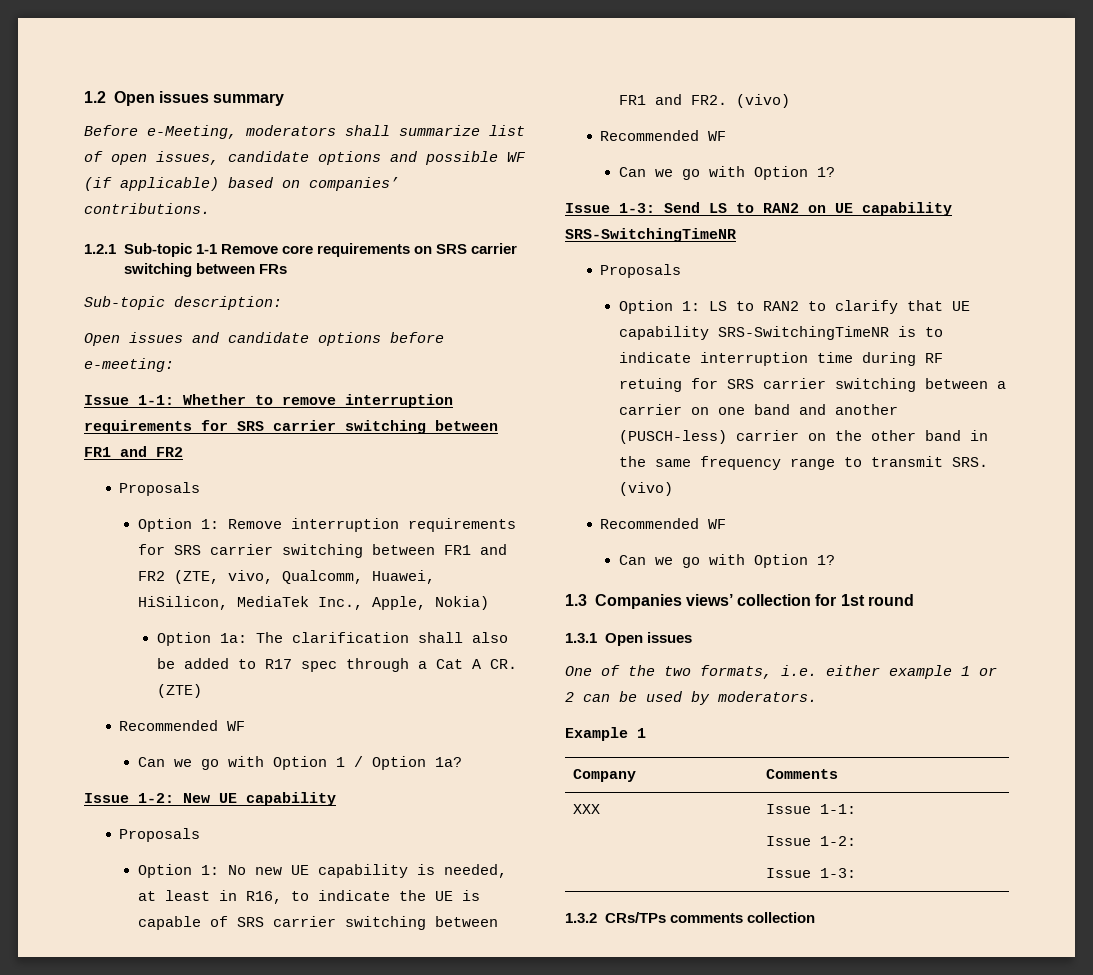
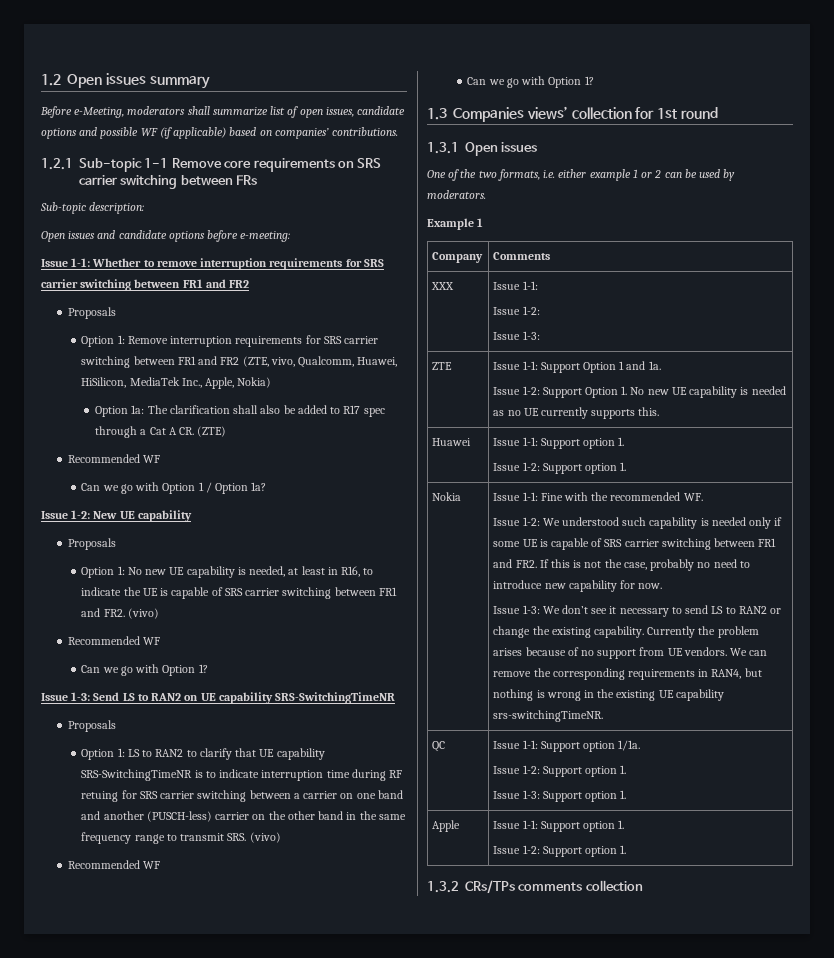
(856, 873) none -> [432,362,453,370] [493,361,661,373] [493,386,786,398] [493,407,660,419] [432,438,472,446] [493,437,625,449] [493,462,627,474] [432,492,462,501] [493,492,703,501] [493,517,783,529] [493,538,777,550] [493,559,750,571] [493,580,663,592] [493,605,782,617] [493,626,759,638] [493,647,768,659] [493,668,762,680] [493,689,724,701] [493,710,604,722] [432,741,446,752] [493,740,641,752] [493,765,627,777] [493,790,627,802] [432,820,461,832] [493,820,625,832] [493,845,627,857] // ZTE | Issue 1-1: Support Option 1 and 1a. // Issue 1-2: Support Option 1. No new UE capability is needed as no UE currently supports this. // Huawei | Issue 1-1: Support option 1. // Issue 1-2: Support option 1. // Nokia | Issue 1-1: Fine with the recommended WF. // Issue 1-2: We understood such capability is needed only if some UE is capable of SRS carrier switching between FR1 and FR2. If this is not the case, probably no need to introduce new capability for now. // Issue 1-3: We don’t see it necessary to send LS to RAN2 or change the existing capability. Currently the problem arises because of no support from UE vendors. We can remove the corresponding requirements in RAN4, but nothing is wrong in the existing UE capability srs-switchingTimeNR. // QC | Issue 1-1: Support option 1/1a. // Issue 1-2: Support option 1. // Issue 1-3: Support option 1. // Apple | Issue 1-1: Support option 1. // Issue 1-2: Support option 1.

